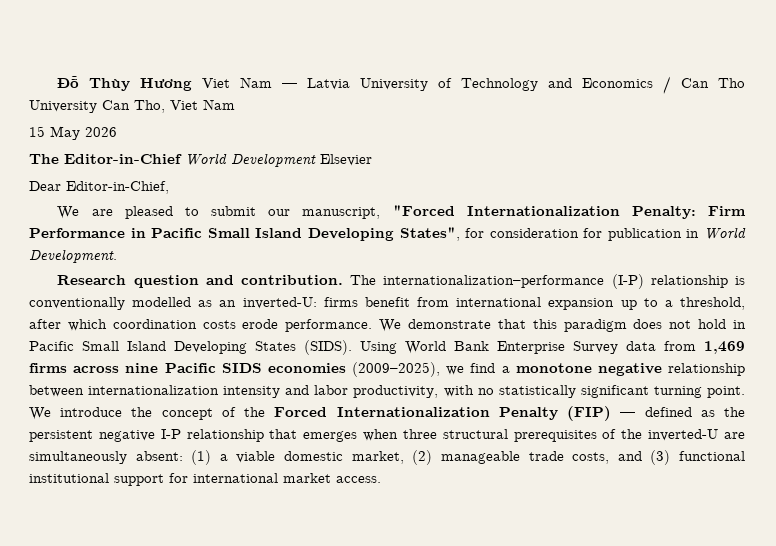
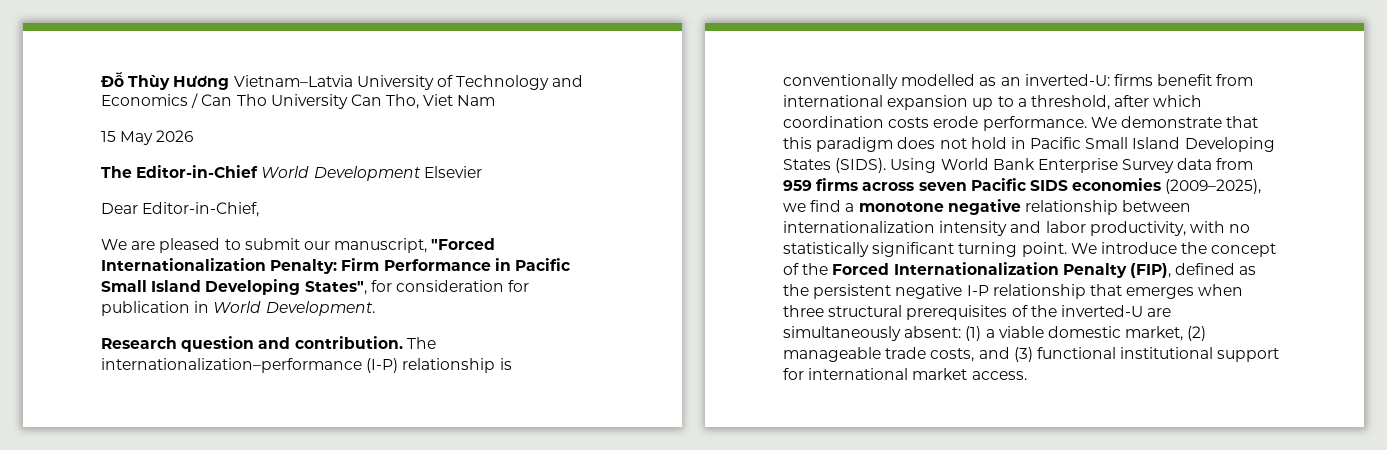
[202,77,351,90] Viet Nam — Latvia -> [233,75,353,87] Vietnam–Latvia
[704,341,745,354] 1,469 -> [783,180,812,191] 959
[125,363,159,373] nine -> [918,182,967,191] seven
[567,406,636,421] (FIP) — -> [1129,263,1171,278] (FIP),

